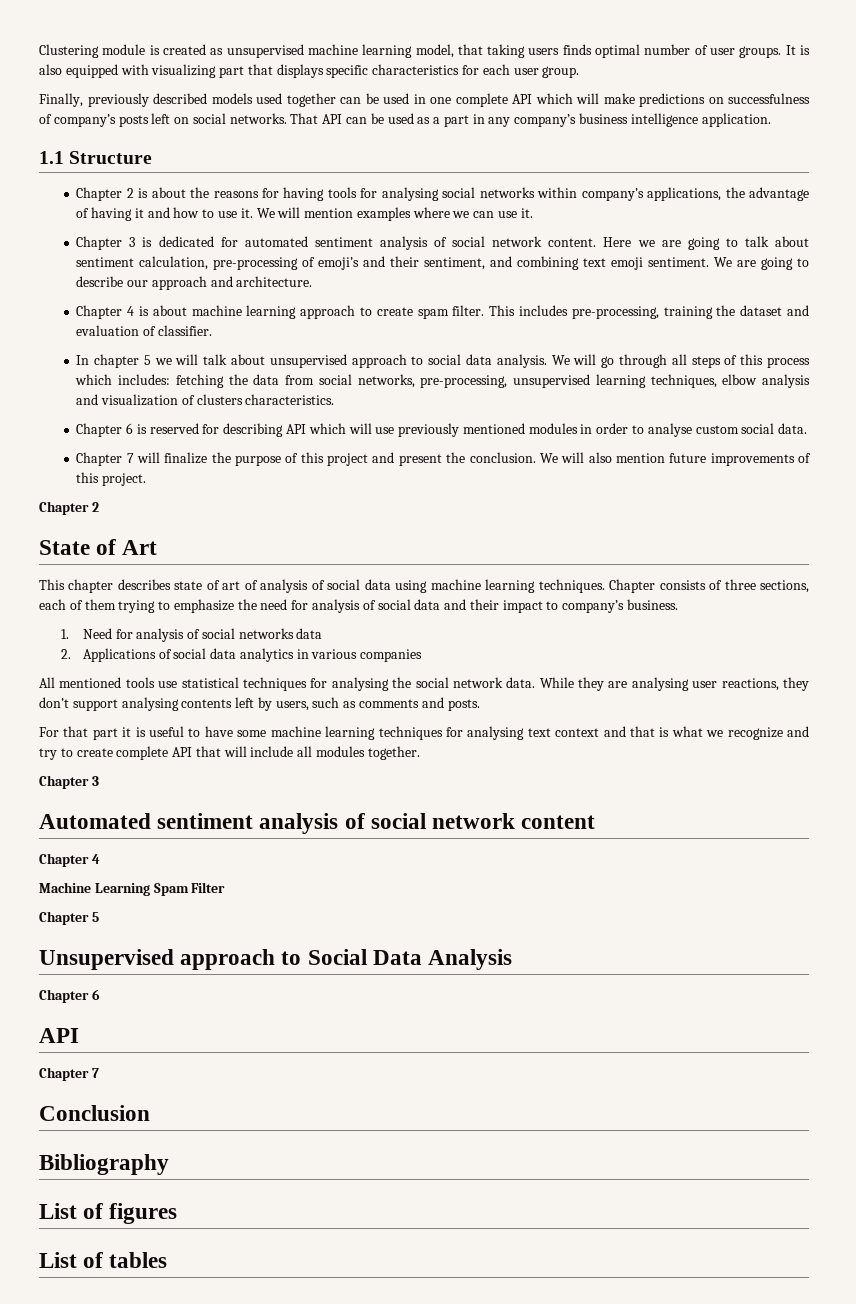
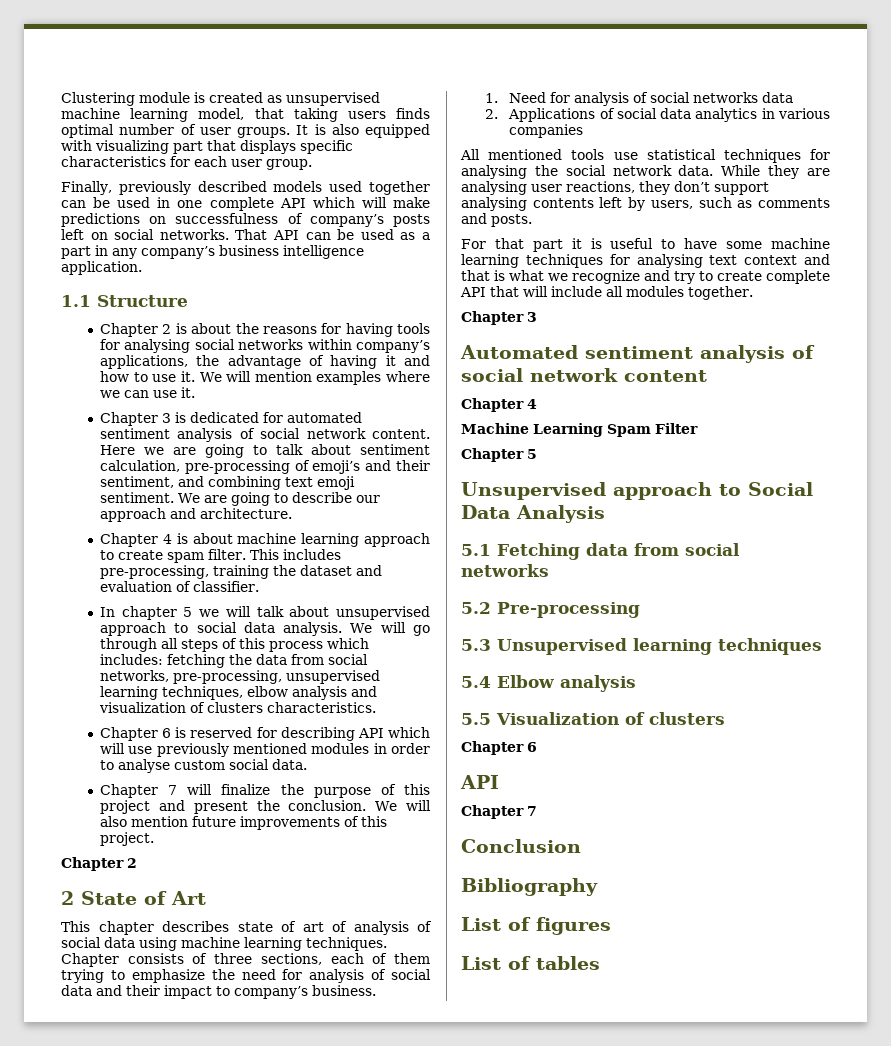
(99, 507) none -> [61,891,74,905] 2
(513, 959) none -> [461,543,740,560] [461,564,549,577] [461,602,640,618] [461,638,822,655] [461,675,636,692] [461,712,725,725] // 5.1 Fetching data from social networks // 5.2 Pre-processing // 5.3 Unsupervised learning techniques // 5.4 Elbow analysis // 5.5 Visualization of clusters

